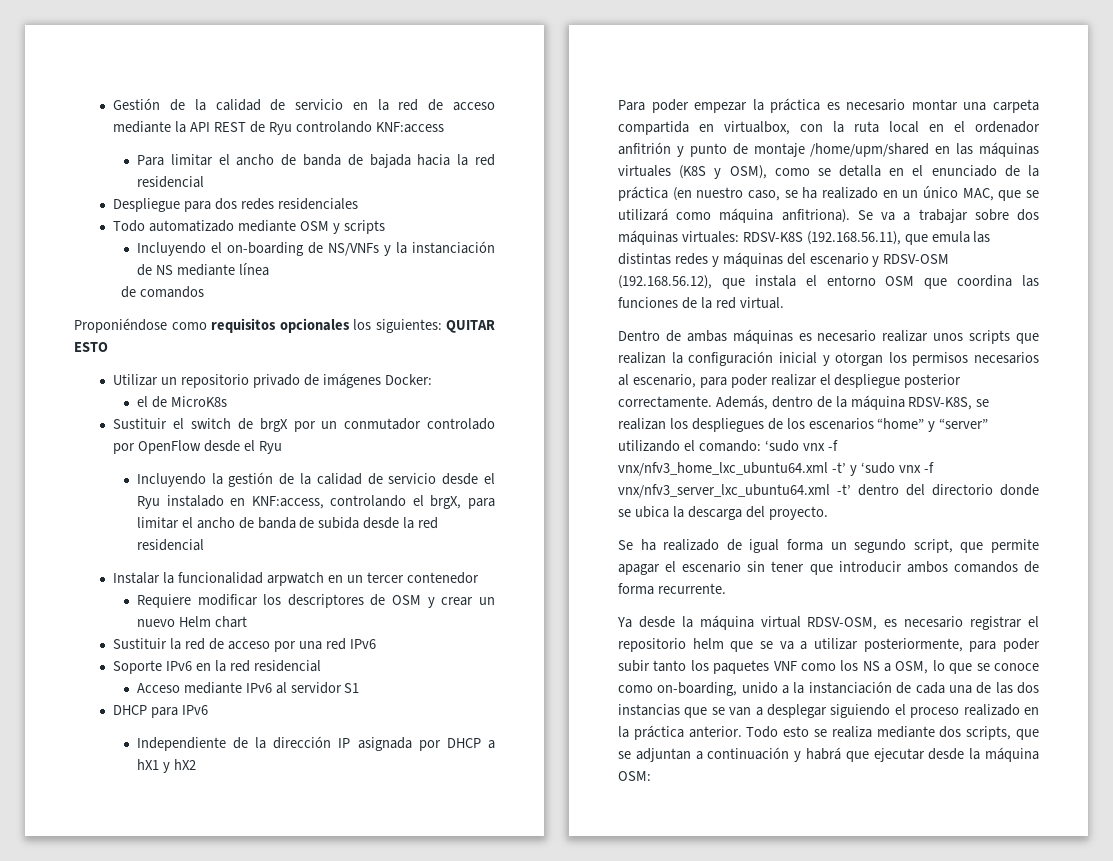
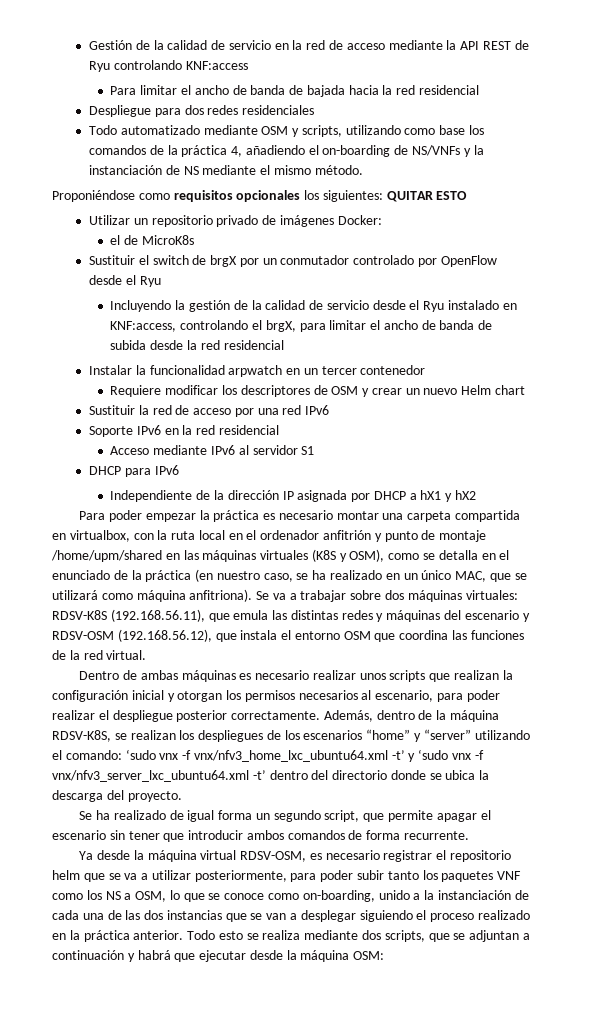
[344,220,386,234] [136,242,206,256] scripts // Incluyendo -> [301,125,484,137] [88,145,305,157] scripts, utilizando como base los comandos de la práctica 4, añadiendo
[238,263,269,276] [120,286,204,298] línea // de comandos -> [260,165,363,175] el mismo método.

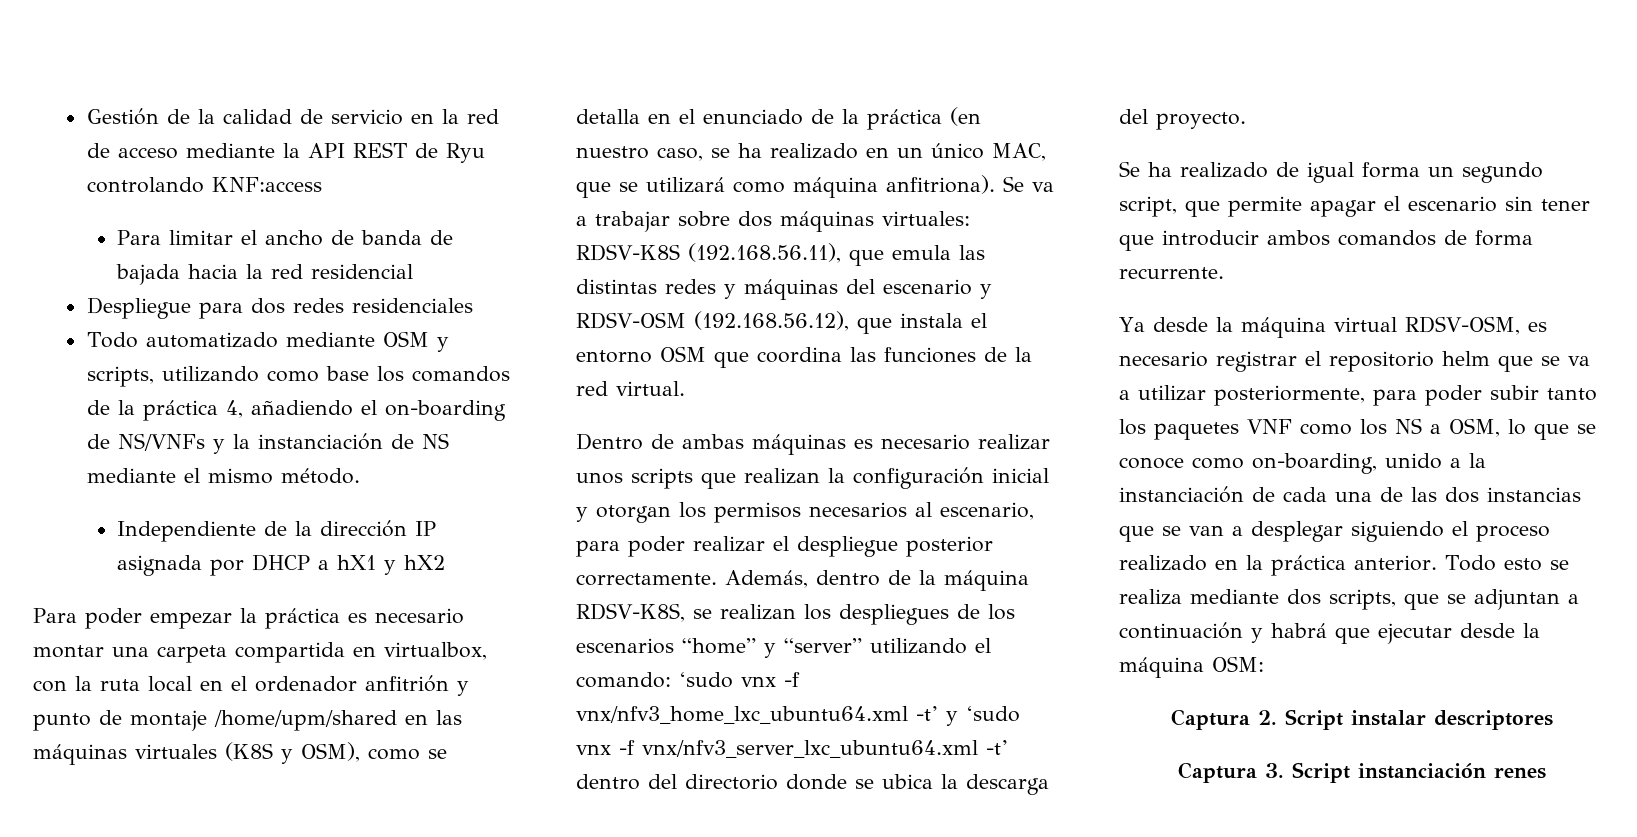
[52,190,468,202] [88,215,382,227] [110,235,195,245] [88,255,497,267] [88,275,161,287] [110,300,517,312] [110,320,493,332] [110,340,284,350] [88,365,426,377] [110,385,526,397] [88,405,330,417] [88,425,279,437] [110,445,315,455] [88,465,179,477] // Proponiéndose como requisitos opcionales los siguientes: QUITAR ESTO // Utilizar un repositorio privado de imágenes Docker: // el de MicroK8s // Sustituir el switch de brgX por un conmutador controlado por OpenFlow desde el Ryu // Incluyendo la gestión de la calidad de servicio desde el Ryu instalado en KNF:access, controlando el brgX, para limitar el ancho de banda de subida desde la red residencial // Instalar la funcionalidad arpwatch en un tercer contenedor // Requiere modificar los descriptores de OSM y crear un nuevo Helm chart // Sustituir la red de acceso por una red IPv6 // Soporte IPv6 en la red residencial // Acceso mediante IPv6 al servidor S1 // DHCP para IPv6 -> (360, 476) none
(385, 955) none -> [1170,709,1553,730] [1177,762,1546,783] // Captura 2. Script instalar descriptores // Captura 3. Script instanciación renes

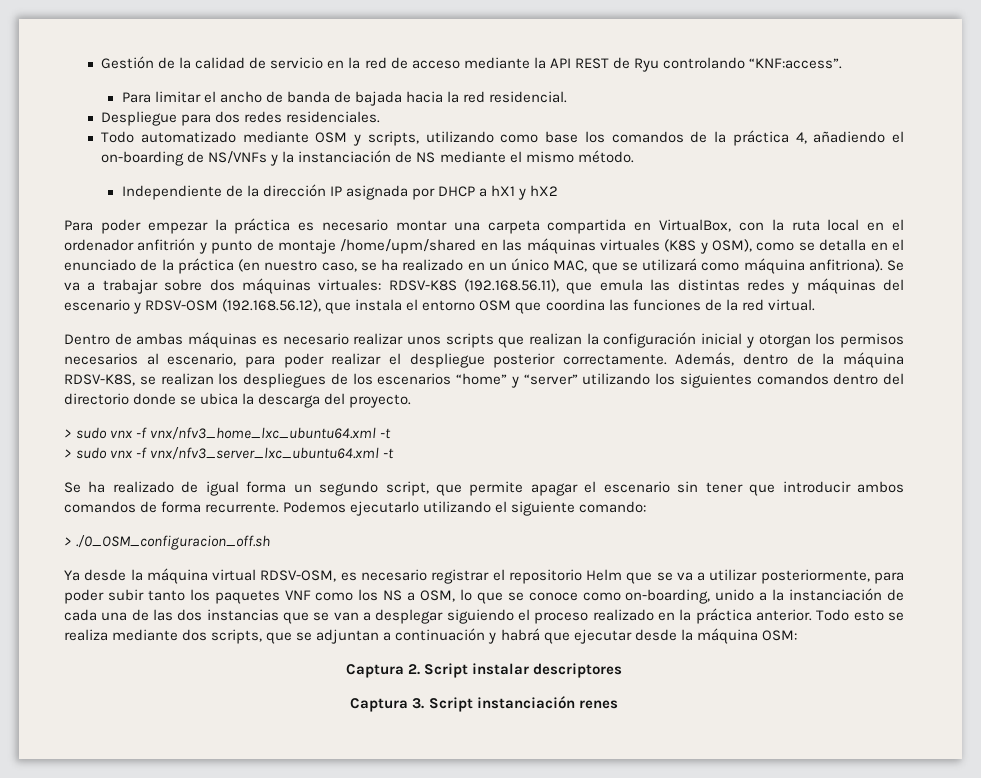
[211,177,322,192] KNF:access -> [749,58,843,69] “KNF:access”.
[310,264,413,279] residencial -> [489,91,568,103] residencial.
[351,298,473,313] residenciales -> [286,111,381,123] residenciales.
[384,642,487,660] virtualbox, -> [659,219,731,232] VirtualBox,
[975,638,991,653] [576,672,800,688] [576,706,1020,726] [576,740,1008,758] el comando: ‘sudo vnx -f vnx/nfv3_home_lxc_ubuntu64.xml -t’ y ‘sudo vnx -f vnx/nfv3_server_lxc_ubuntu64.xml -t’ -> [655,373,829,388] los siguientes comandos
(1246, 121) none -> [64,427,392,440] [64,447,395,460] // > sudo vnx -f vnx/nfv3_home_lxc_ubuntu64.xml -t // > sudo vnx -f vnx/nfv3_server_lxc_ubuntu64.xml -t
(1224, 273) none -> [283,501,647,516] [64,535,271,550] Podemos ejecutarlo utilizando el siguiente comando: // > ./0_OSM_configuracion_off.sh
[1442,351,1490,366] helm -> [586,569,623,581] Helm

